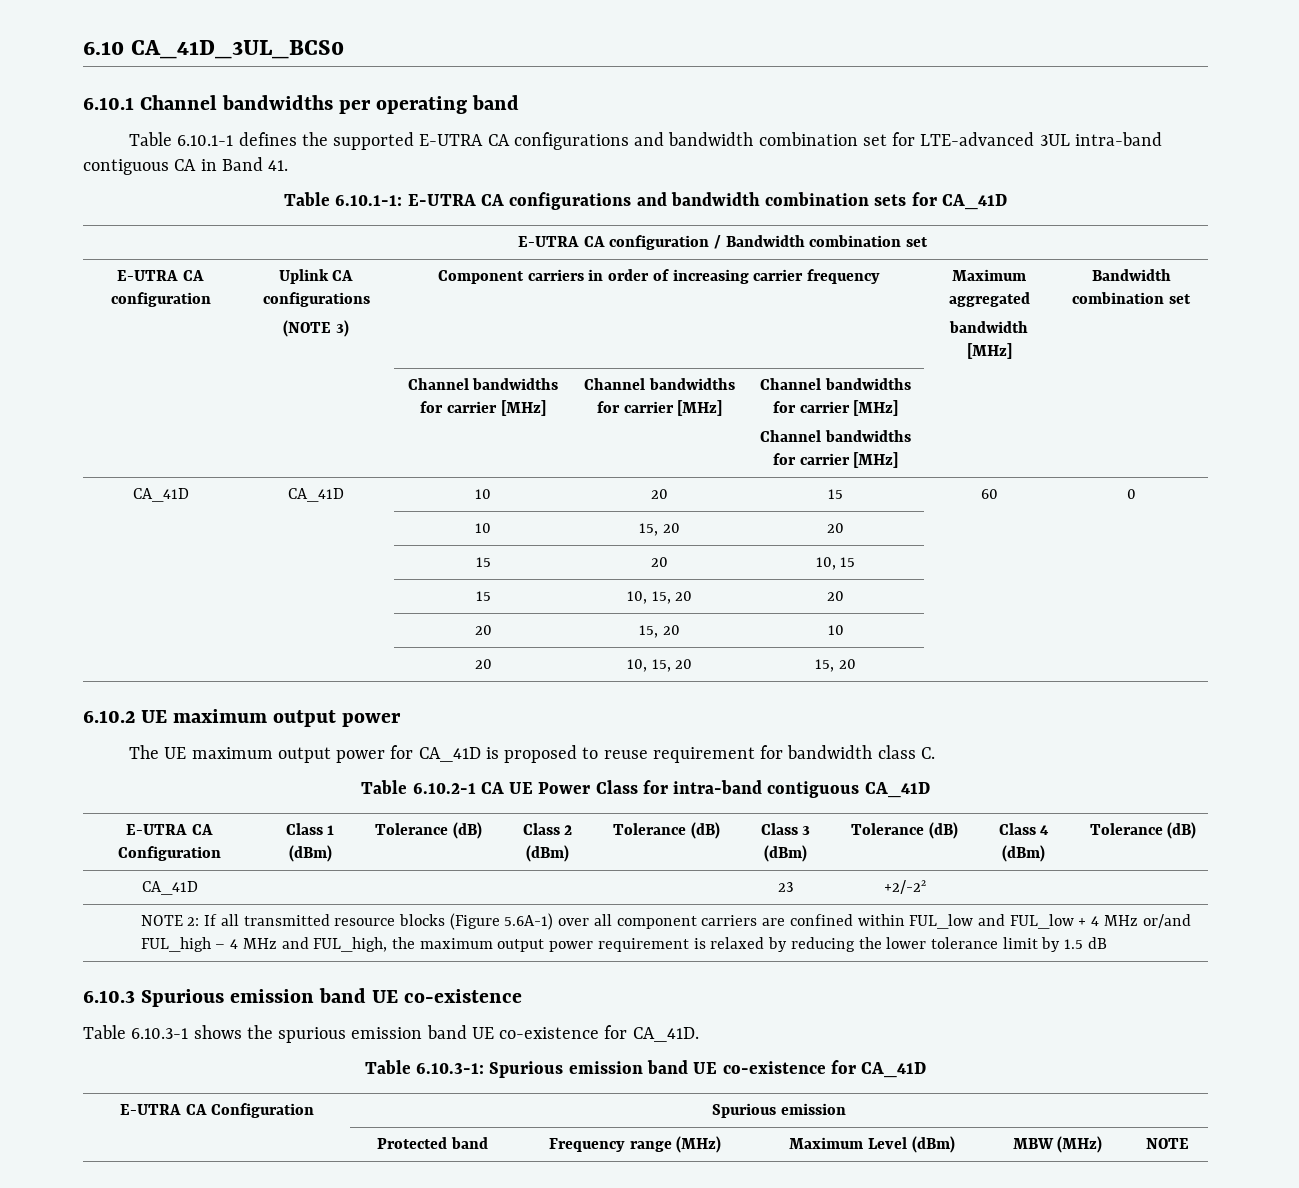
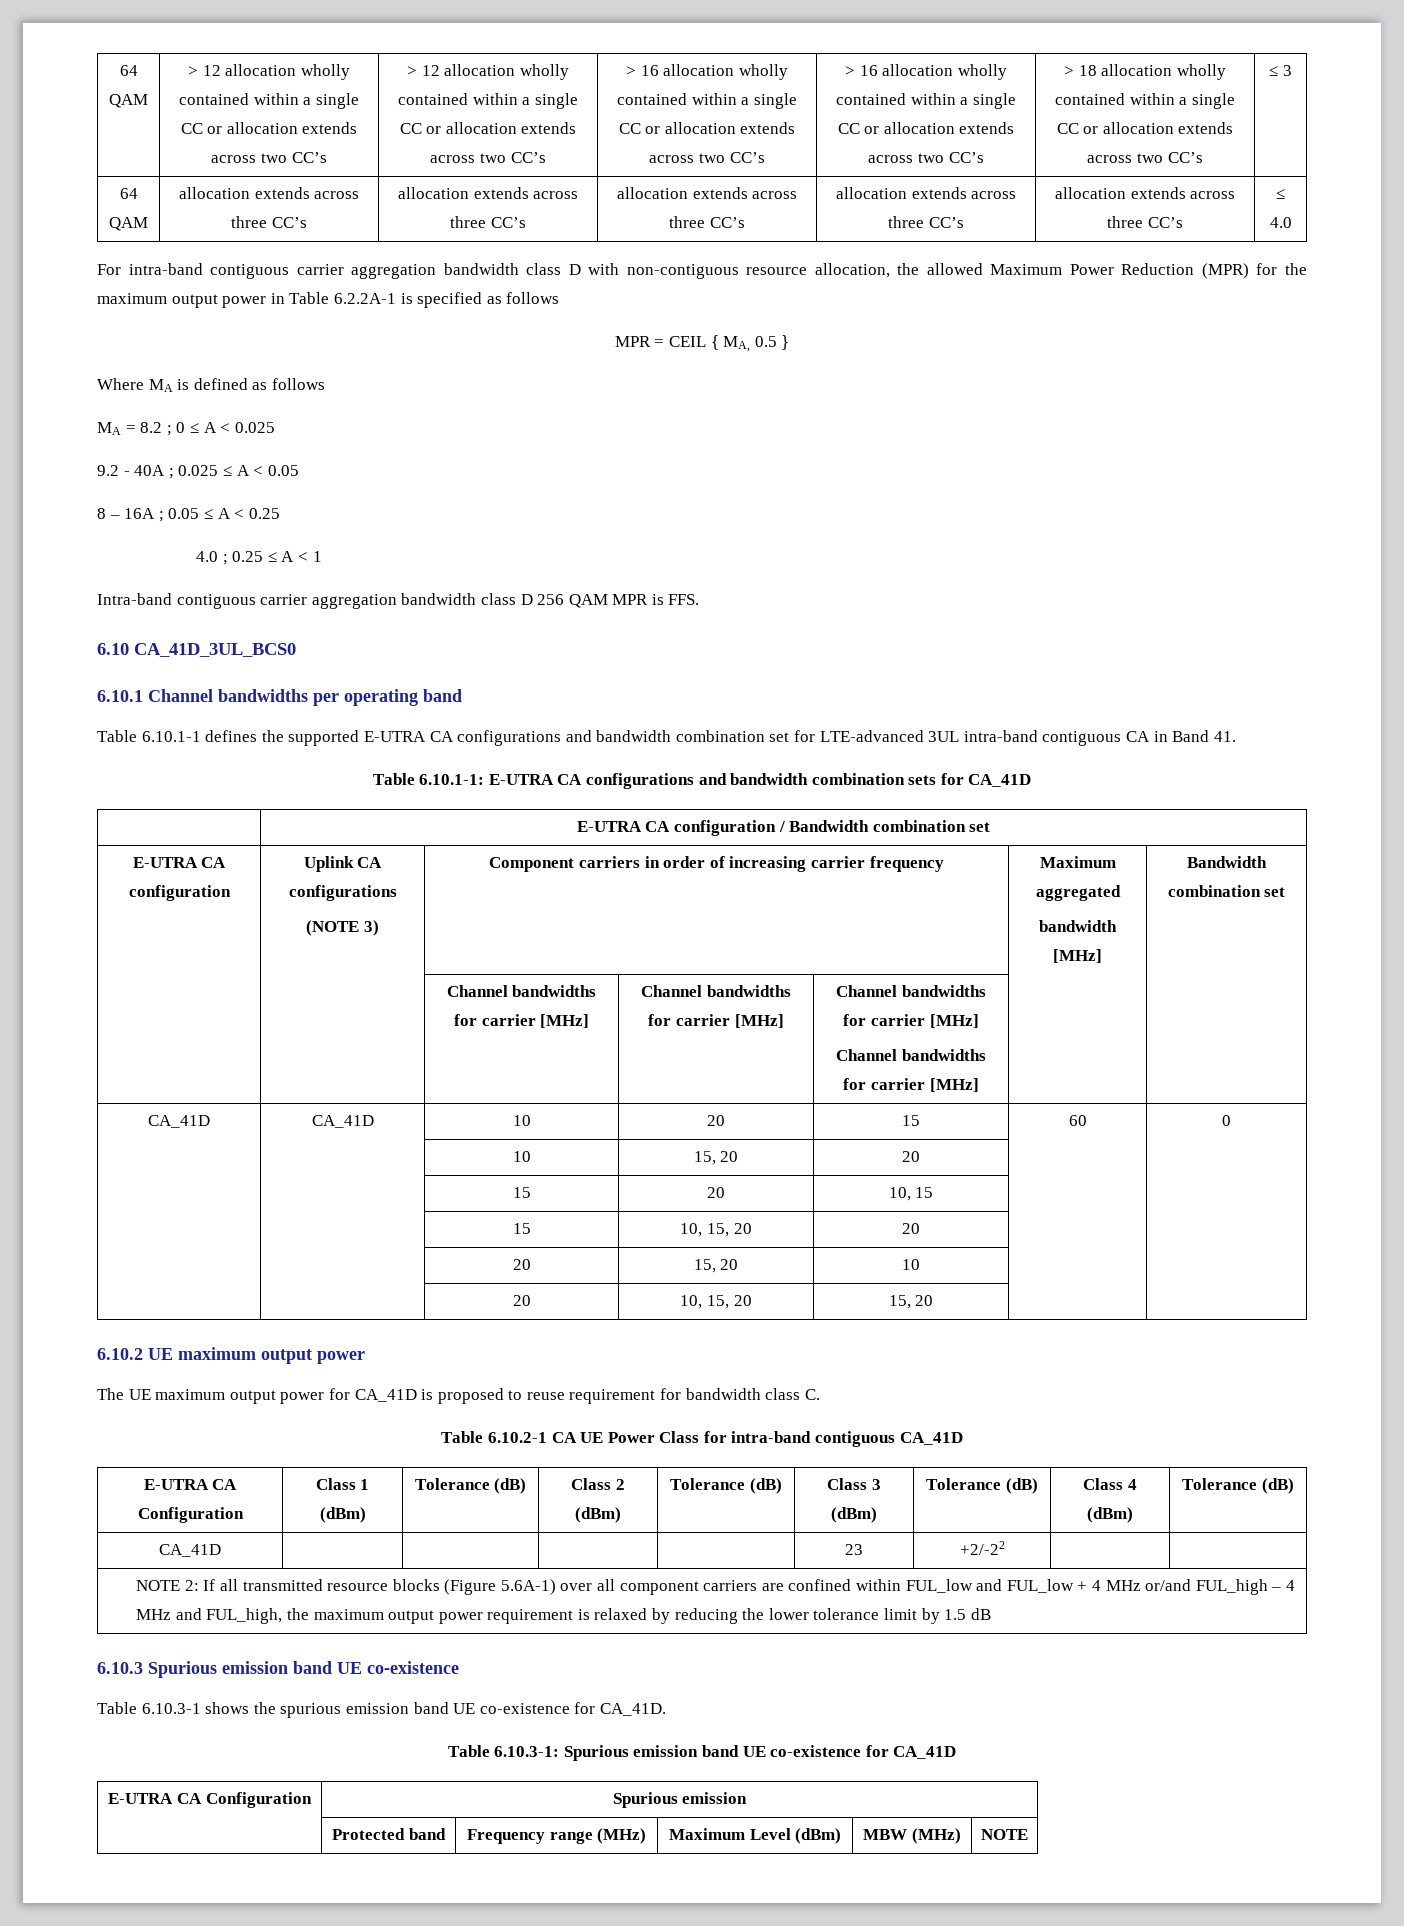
(83, 48) none -> [119,65,138,76] [109,94,148,108] [188,64,350,80] [179,93,359,109] [180,122,358,134] [211,152,327,163] [407,64,569,80] [398,93,578,109] [399,122,577,134] [430,152,546,163] [626,64,788,80] [617,93,797,109] [618,122,796,134] [649,152,765,163] [845,64,1007,80] [836,93,1016,109] [837,122,1015,134] [868,152,984,163] [1064,64,1226,80] [1055,93,1235,109] [1056,122,1234,134] [1087,152,1203,163] [1269,65,1292,76] [119,188,138,199] [109,217,148,231] [178,187,360,199] [231,216,307,228] [397,187,579,199] [450,216,526,228] [616,187,798,199] [669,216,745,228] [835,187,1017,199] [888,216,964,228] [1054,187,1236,199] [1107,216,1183,228] [1276,189,1285,199] [1269,217,1292,228] [97,263,1307,279] [97,292,560,308] [614,335,790,352] [97,378,325,392] [97,422,275,436] [97,465,299,479] [97,508,280,522] [196,551,322,565] [97,593,700,609] 64 QAM | > 12 allocation wholly contained within a single CC or allocation extends across two CC’s | > 12 allocation wholly contained within a single CC or allocation extends across two CC’s | > 16 allocation wholly contained within a single CC or allocation extends across two CC’s | > 16 allocation wholly contained within a single CC or allocation extends across two CC’s | > 18 allocation wholly contained within a single CC or allocation extends across two CC’s | ≤ 3 // 64 QAM | allocation extends across three CC’s | allocation extends across three CC’s | allocation extends across three CC’s | allocation extends across three CC’s | allocation extends across three CC’s | ≤ 4.0 // For intra-band contiguous carrier aggregation bandwidth class D with non-contiguous resource allocation, the allowed Maximum Power Reduction (MPR) for the maximum output power in Table 6.2.2A-1 is specified as follows // MPR = CEIL { MA, 0.5 } // Where MA is defined as follows // MA = 8.2 ; 0 ≤ A < 0.025 // 9.2 - 40A ; 0.025 ≤ A < 0.05 // 8 – 16A ; 0.05 ≤ A < 0.25 // 4.0 ; 0.25 ≤ A < 1 // Intra-band contiguous carrier aggregation bandwidth class D 256 QAM MPR is FFS. //

